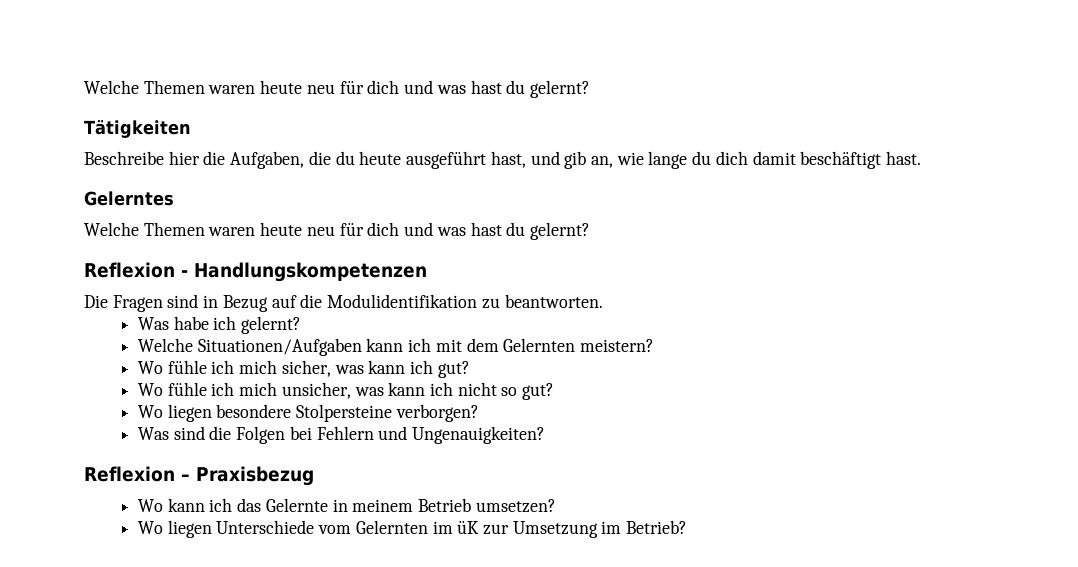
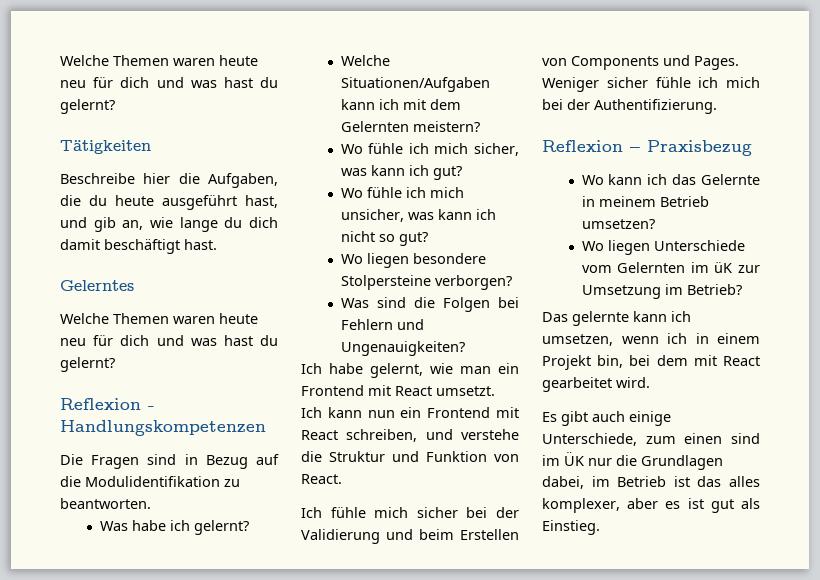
(545, 435) none -> [301,363,519,378] [301,385,495,396] [301,407,519,418] [301,429,519,442] [301,451,519,462] [301,474,342,484] [301,507,519,518] [301,529,519,544] [542,55,739,70] [542,77,760,92] [542,99,717,114] // Ich habe gelernt, wie man ein Frontend mit React umsetzt. Ich kann nun ein Frontend mit React schreiben, und verstehe die Struktur und Funktion von React. // Ich fühle mich sicher bei der Validierung und beim Erstellen von Components und Pages. Weniger sicher fühle ich mich bei der Authentifizierung.
(688, 527) none -> [542,311,691,326] [542,333,760,346] [542,355,760,370] [542,377,650,392] [542,411,671,426] [542,433,760,446] [542,452,723,470] [542,476,760,489] [542,498,760,513] [542,520,600,535] // Das gelernte kann ich umsetzen, wenn ich in einem Projekt bin, bei dem mit React gearbeitet wird. // Es gibt auch einige Unterschiede, zum einen sind im ÜK nur die Grundlagen dabei, im Betrieb ist das alles komplexer, aber es ist gut als Einstieg.

